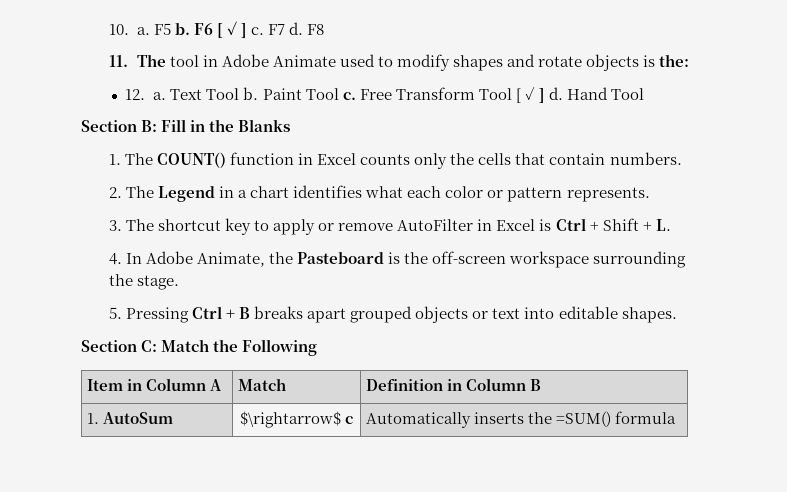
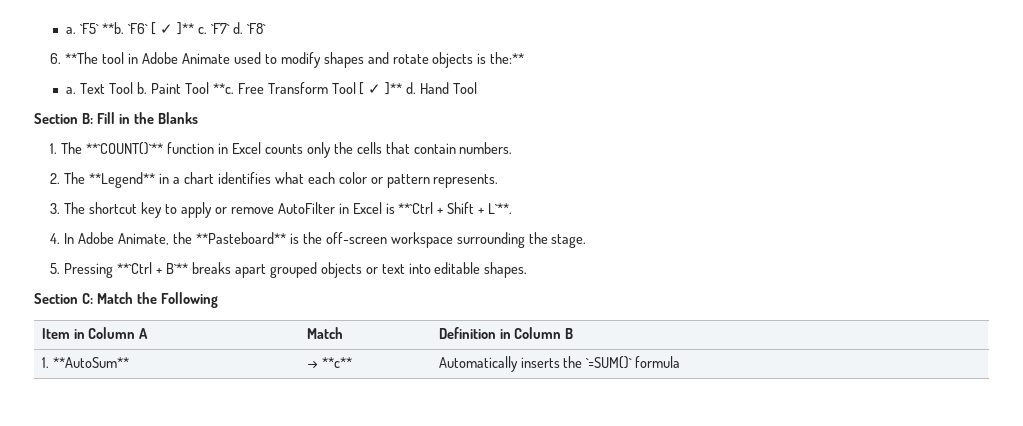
[108,21,325,38] [108,54,166,67] 10. a. F5 b. F6 [ ✓ ] c. F7 d. F8 // 11. The -> [66,22,266,35] [50,52,99,64] a. `F5` **b. `F6` [ ✓ ]** c. `F7` d. `F8` // 6. **The
[659,54,690,67] [125,89,146,100] the: // 12. -> [490,52,525,64] the:** //
[342,92,356,100] c. -> [212,83,234,94] **c.
[538,88,545,103] ] -> [385,82,403,95] ]**
[157,152,227,168] COUNT() -> [86,142,164,155] **`COUNT()`**
[158,186,216,202] Legend -> [89,172,156,188] **Legend**
[555,218,586,231] Ctrl -> [398,202,434,214] **`Ctrl
[655,219,671,231] L. -> [488,203,513,214] L`**.
[297,252,385,264] Pasteboard -> [196,232,287,244] **Pasteboard**
[192,306,251,319] Ctrl + B -> [117,262,189,274] **`Ctrl + B`**
[103,412,174,424] [239,411,354,428] AutoSum | $\rightarrow$ c -> [52,357,129,368] [306,357,352,368] **AutoSum** | → **c**
[556,411,612,427] =SUM() -> [586,356,633,369] `=SUM()`

